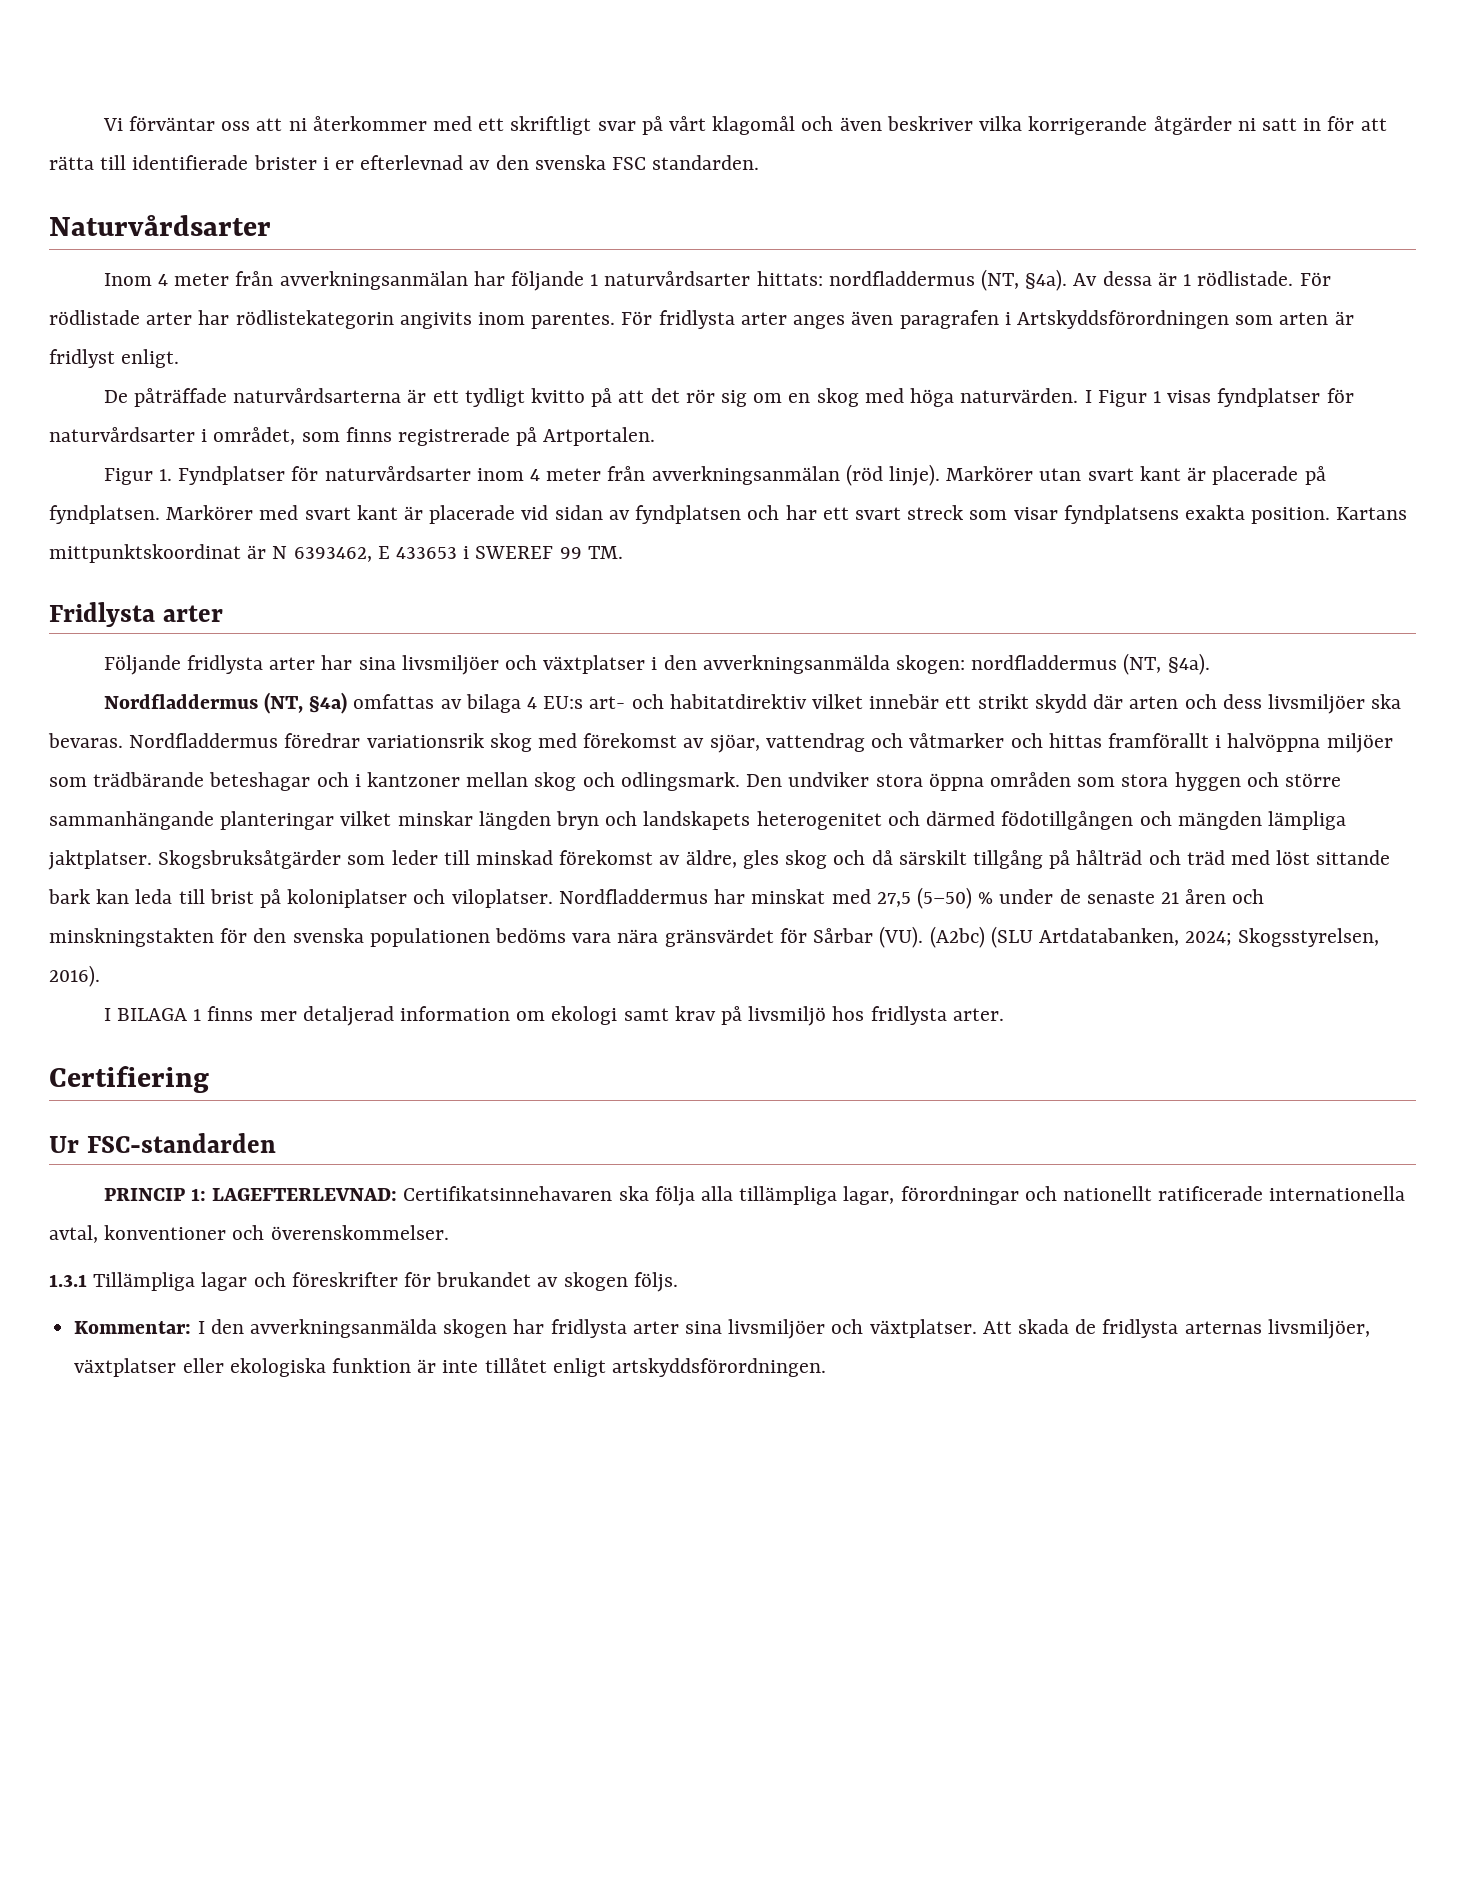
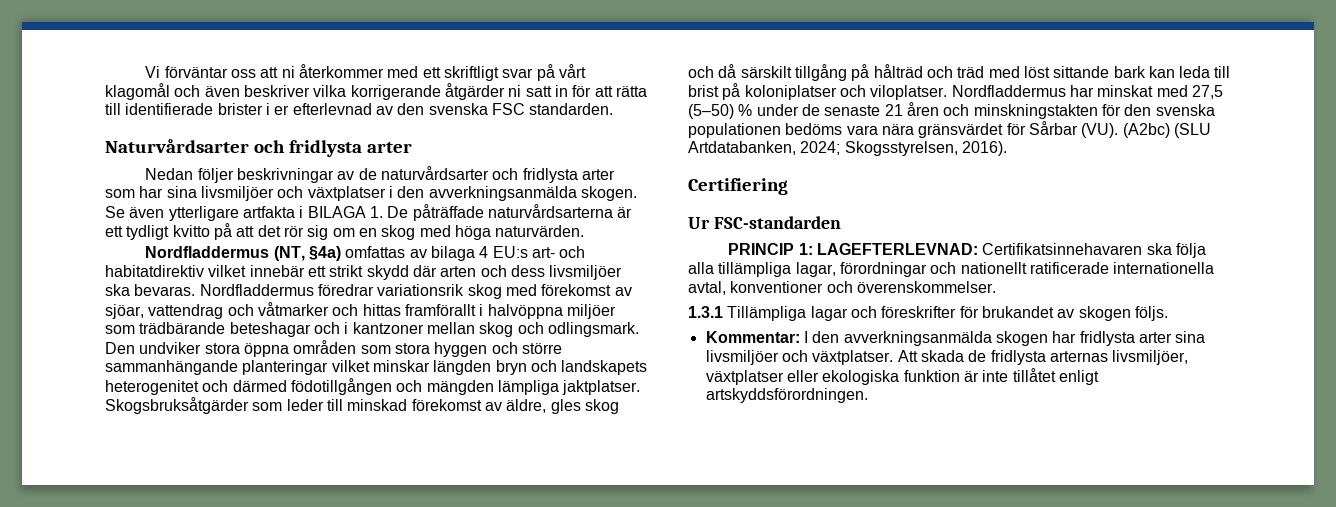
[103,269,1331,291] [49,310,1354,329] [49,349,180,368] // Inom 4 meter från avverkningsanmälan har följande 1 naturvårdsarter hittats: nordfladdermus (NT, §4a). Av dessa är 1 rödlistade. För rödlistade arter har rödlistekategorin angivits inom parentes. För fridlysta arter anges även paragrafen i Artskyddsförordningen som arten är fridlyst enligt. // -> [254,140,413,157] [145,166,615,183] [105,186,637,201] [105,206,383,221] och fridlysta arter // Nedan följer beskrivningar av de naturvårdsarter och fridlysta arter som har sina livsmiljöer och växtplatser i den avverkningsanmälda skogen. Se även ytterligare artfakta i BILAGA 1.
[1084,388,1354,407] [49,427,656,446] [103,464,1326,486] [49,505,1408,524] [49,544,623,563] [49,602,223,627] [103,653,1210,675] I Figur 1 visas fyndplatser för naturvårdsarter i området, som finns registrerade på Artportalen. // Figur 1. Fyndplatser för naturvårdsarter inom 4 meter från avverkningsanmälan (röd linje). Markörer utan svart kant är placerade på fyndplatsen. Markörer med svart kant är placerade vid sidan av fyndplatsen och har ett svart streck som visar fyndplatsens exakta position. Kartans mittpunktskoordinat är N 6393462, E 433653 i SWEREF 99 TM. // Fridlysta arter // Följande fridlysta arter har sina livsmiljöer och växtplatser i den avverkningsanmälda skogen: nordfladdermus (NT, §4a). -> (585, 231) none
[103,1006,1004,1026] // I BILAGA 1 finns mer detaljerad information om ekologi samt krav på livsmiljö hos fridlysta arter. -> (1007, 148) none

